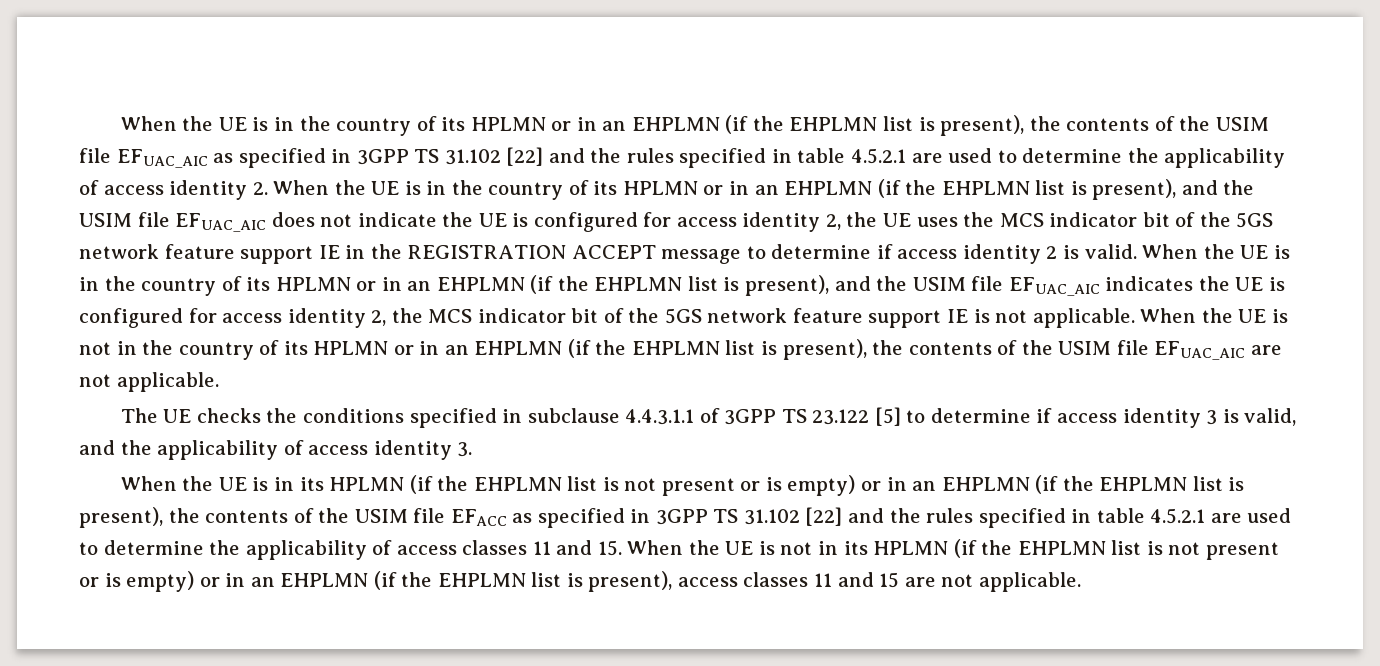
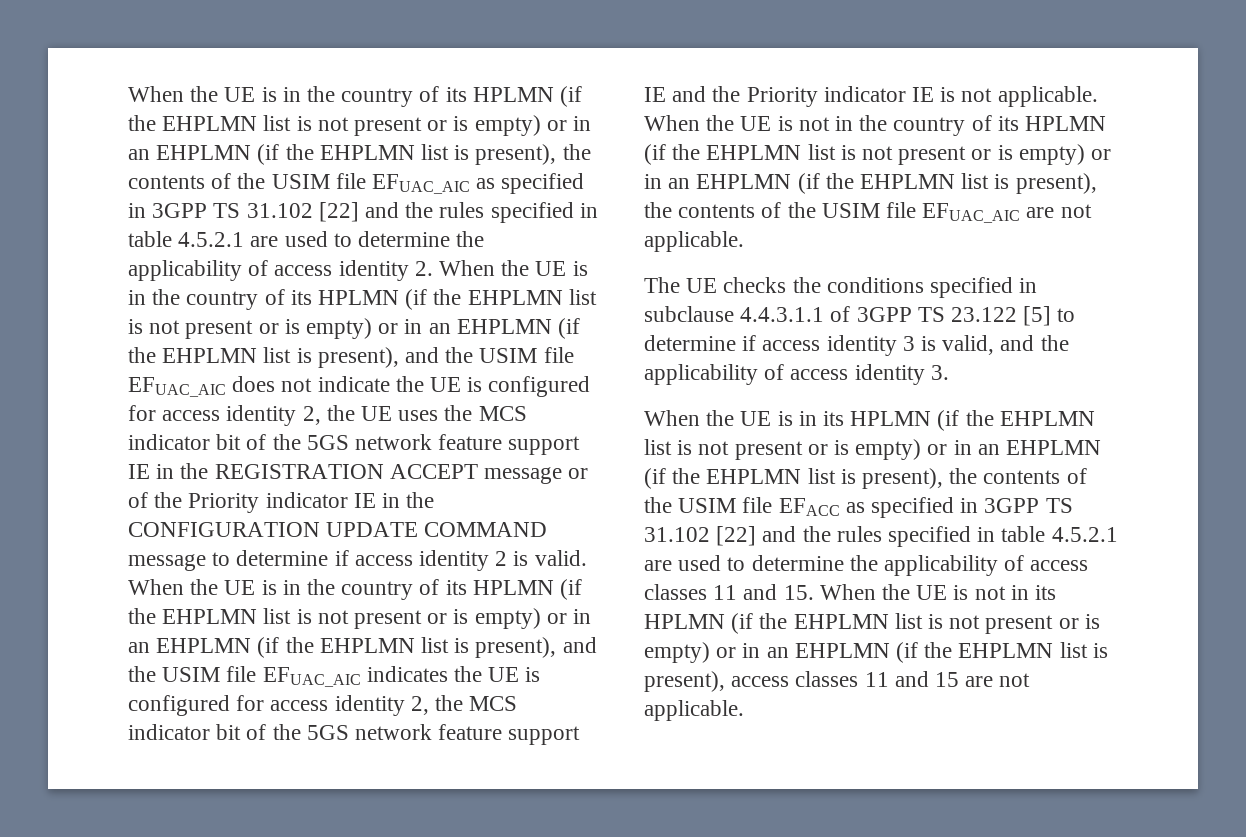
(546, 124) none -> [560,86,583,107] [128,115,541,136] (if the EHPLMN list is not present or is empty)
(698, 188) none -> [405,289,597,310] [128,318,373,339] (if the EHPLMN list is not present or is empty)
(742, 256) none -> [568,468,589,479] [128,492,435,513] [128,522,548,537] [128,554,206,571] or of the Priority indicator IE in the CONFIGURATION UPDATE COMMAND message
(351, 284) none -> [560,579,583,600] [128,608,541,629] (if the EHPLMN list is not present or is empty)
(969, 316) none -> [672,86,935,107] and the Priority indicator IE
(389, 348) none -> [644,144,1085,165] (if the EHPLMN list is not present or is empty)

